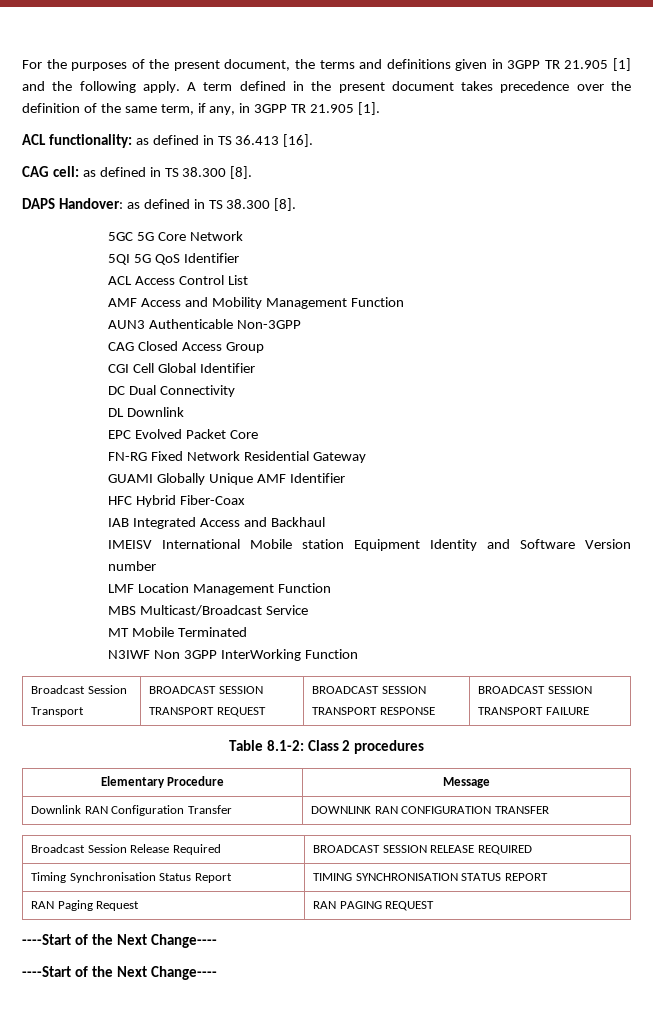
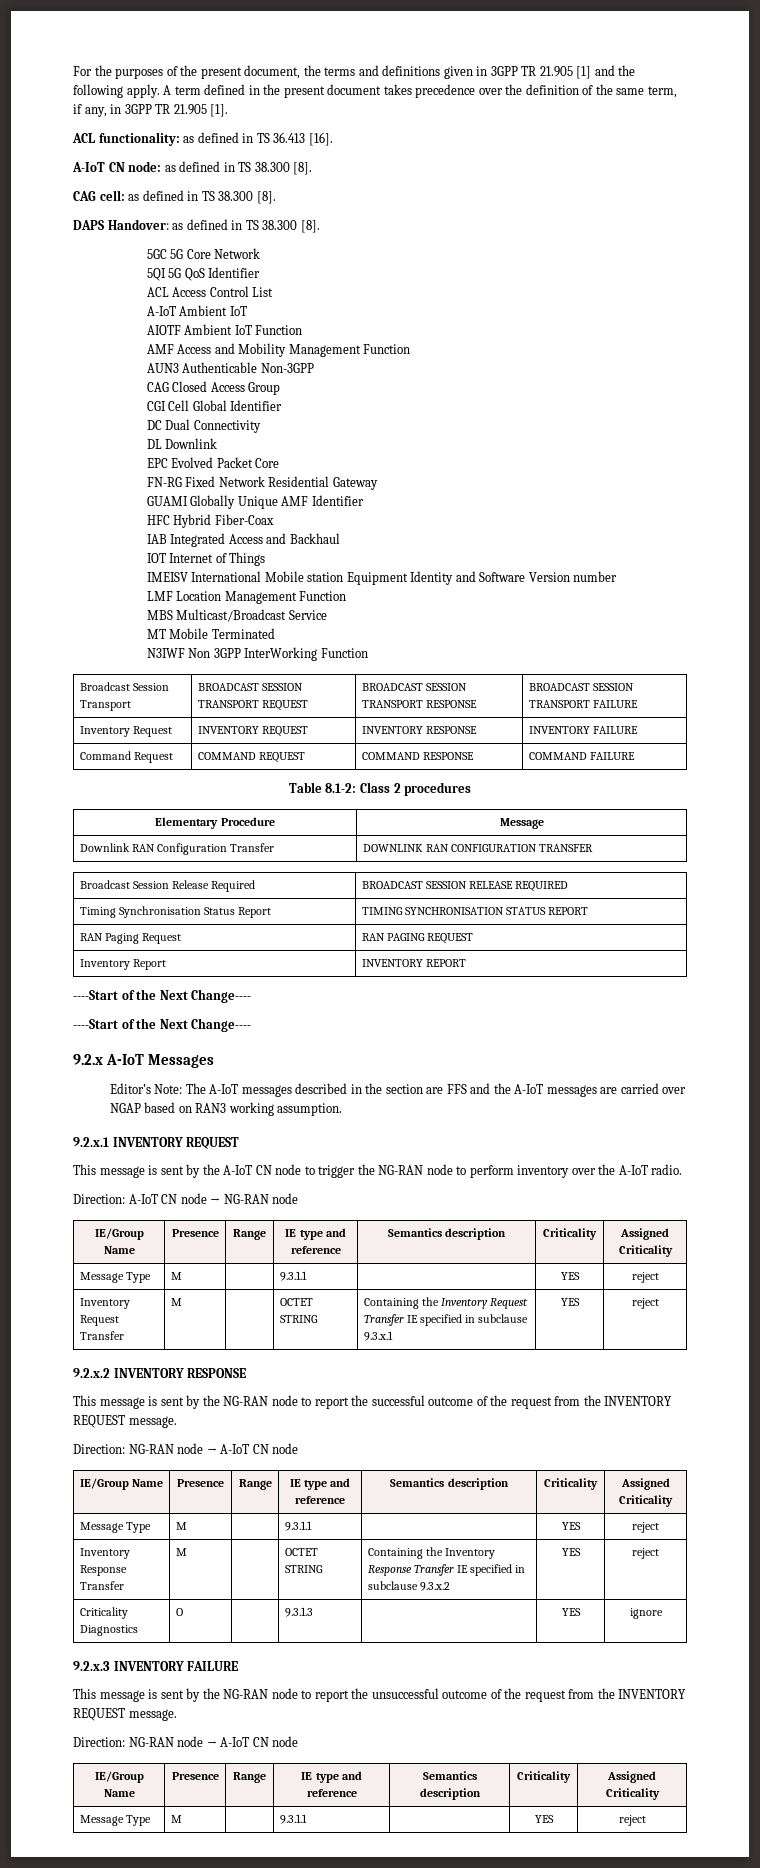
(314, 140) none -> [72,161,313,175] // A-IoT CN node: as defined in TS 38.300 [8].
(248, 280) none -> [146,305,247,316] [146,324,303,335] // A-IoT Ambient IoT // AIOTF Ambient IoT Function
(325, 522) none -> [146,552,266,566] // IOT Internet of Things
(589, 711) none -> [79,726,172,737] [197,726,308,737] [361,726,477,734] [528,726,638,734] [79,751,173,763] [197,752,305,763] [361,752,474,760] [528,752,635,760] // Inventory Request | INVENTORY REQUEST | INVENTORY RESPONSE | INVENTORY FAILURE // Command Request | COMMAND REQUEST | COMMAND RESPONSE | COMMAND FAILURE
(435, 906) none -> [79,959,166,970] [361,959,466,967] // Inventory Report | INVENTORY REPORT
(217, 973) none -> [73,1054,215,1068] [109,1083,687,1097] [109,1102,343,1116] [73,1137,240,1149] [73,1164,683,1178] [73,1193,299,1204] [94,1228,144,1240] [103,1246,135,1254] [171,1229,219,1237] [233,1229,266,1240] [285,1228,346,1240] [290,1246,341,1254] [387,1228,507,1240] [543,1228,597,1240] [620,1228,669,1240] [618,1245,673,1257] [79,1272,151,1283] [170,1272,182,1280] [279,1271,307,1281] [560,1272,580,1280] [631,1272,659,1283] [79,1298,130,1309] [79,1315,119,1326] [79,1331,124,1340] [170,1298,182,1306] [279,1298,313,1306] [279,1315,318,1323] [363,1297,529,1309] [363,1314,529,1326] [363,1331,393,1341] [560,1298,580,1306] [631,1298,659,1309] [73,1368,247,1378] [73,1395,673,1409] [73,1415,177,1428] [73,1443,299,1454] [79,1478,164,1490] [177,1479,224,1487] [238,1479,272,1490] [289,1478,351,1490] [295,1496,345,1504] [390,1478,509,1490] [544,1478,598,1490] [620,1478,670,1490] [619,1495,673,1507] [79,1522,151,1533] [175,1522,187,1530] [284,1521,312,1531] [561,1522,581,1530] [632,1522,659,1533] [79,1548,130,1559] [79,1565,127,1576] [79,1581,124,1590] [175,1548,187,1556] [284,1548,318,1556] [284,1565,323,1573] [367,1547,496,1559] [367,1564,526,1576] [367,1581,450,1591] [561,1548,581,1556] [632,1548,659,1559] [79,1607,128,1619] [79,1625,138,1636] [175,1608,183,1616] [284,1607,313,1617] [561,1608,581,1616] [629,1608,663,1619] [73,1661,239,1671] [73,1688,687,1702] [73,1708,177,1721] [73,1736,299,1747] [94,1771,144,1783] [103,1789,135,1797] [171,1772,219,1780] [233,1772,266,1783] [301,1771,362,1783] [306,1789,357,1797] [422,1771,477,1780] [419,1788,481,1800] [517,1771,571,1783] [607,1771,656,1783] [605,1788,660,1800] [79,1815,151,1826] [170,1815,182,1823] [279,1814,307,1824] [534,1815,554,1823] [618,1815,646,1826] // 9.2.x A-IoT Messages // Editor’s Note: The A-IoT messages described in the section are FFS and the A-IoT messages are carried over NGAP based on RAN3 working assumption. // 9.2.x.1 INVENTORY REQUEST // This message is sent by the A-IoT CN node to trigger the NG-RAN node to perform inventory over the A-IoT radio. // Direction: A-IoT CN node → NG-RAN node // IE/Group Name | Presence | Range | IE type and reference | Semantics description | Criticality | Assigned Criticality // Message Type | M | | 9.3.1.1 | | YES | reject // Inventory Request Transfer | M | | OCTET STRING | Containing the Inventory Request Transfer IE specified in subclause 9.3.x.1 | YES | reject // 9.2.x.2 INVENTORY RESPONSE // This message is sent by the NG-RAN node to report the successful outcome of the request from the INVENTORY REQUEST message. // Direction: NG-RAN node → A-IoT CN node // IE/Group Name | Presence | Range | IE type and reference | Semantics description | Criticality | Assigned Criticality // Message Type | M | | 9.3.1.1 | | YES | reject // Inventory Response Transfer | M | | OCTET STRING | Containing the Inventory Response Transfer IE specified in subclause 9.3.x.2 | YES | reject // Criticality Diagnostics | O | | 9.3.1.3 | | YES | ignore // 9.2.x.3 INVENTORY FAILURE // This message is sent by the NG-RAN node to report the unsuccessful outcome of the request from the INVENTORY REQUEST message. // Direction: NG-RAN node → A-IoT CN node // IE/Group Name | Presence | Range | IE type and reference | Semantics description | Criticality | Assigned Criticality // Message Type | M | | 9.3.1.1 | | YES | reject

